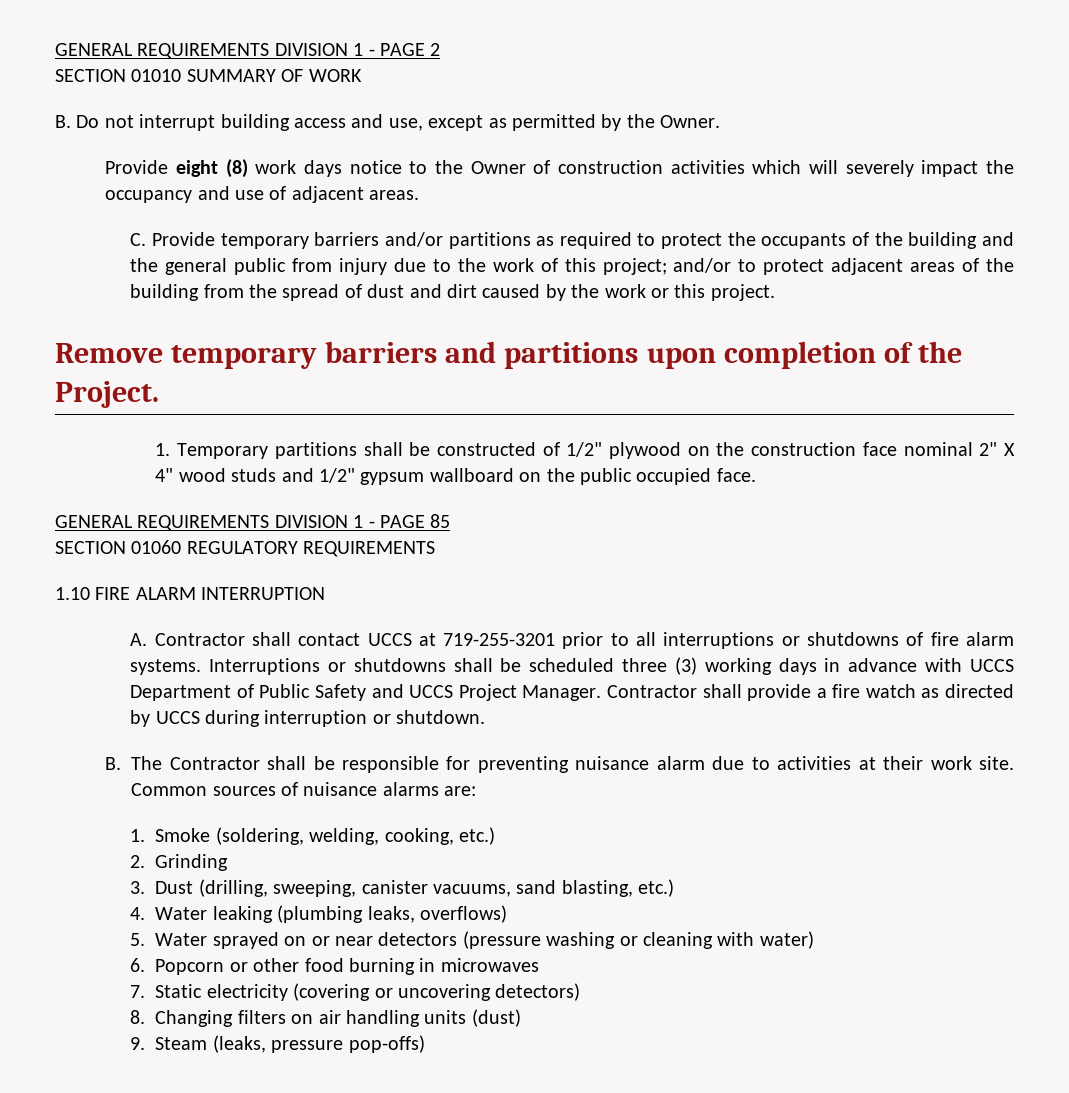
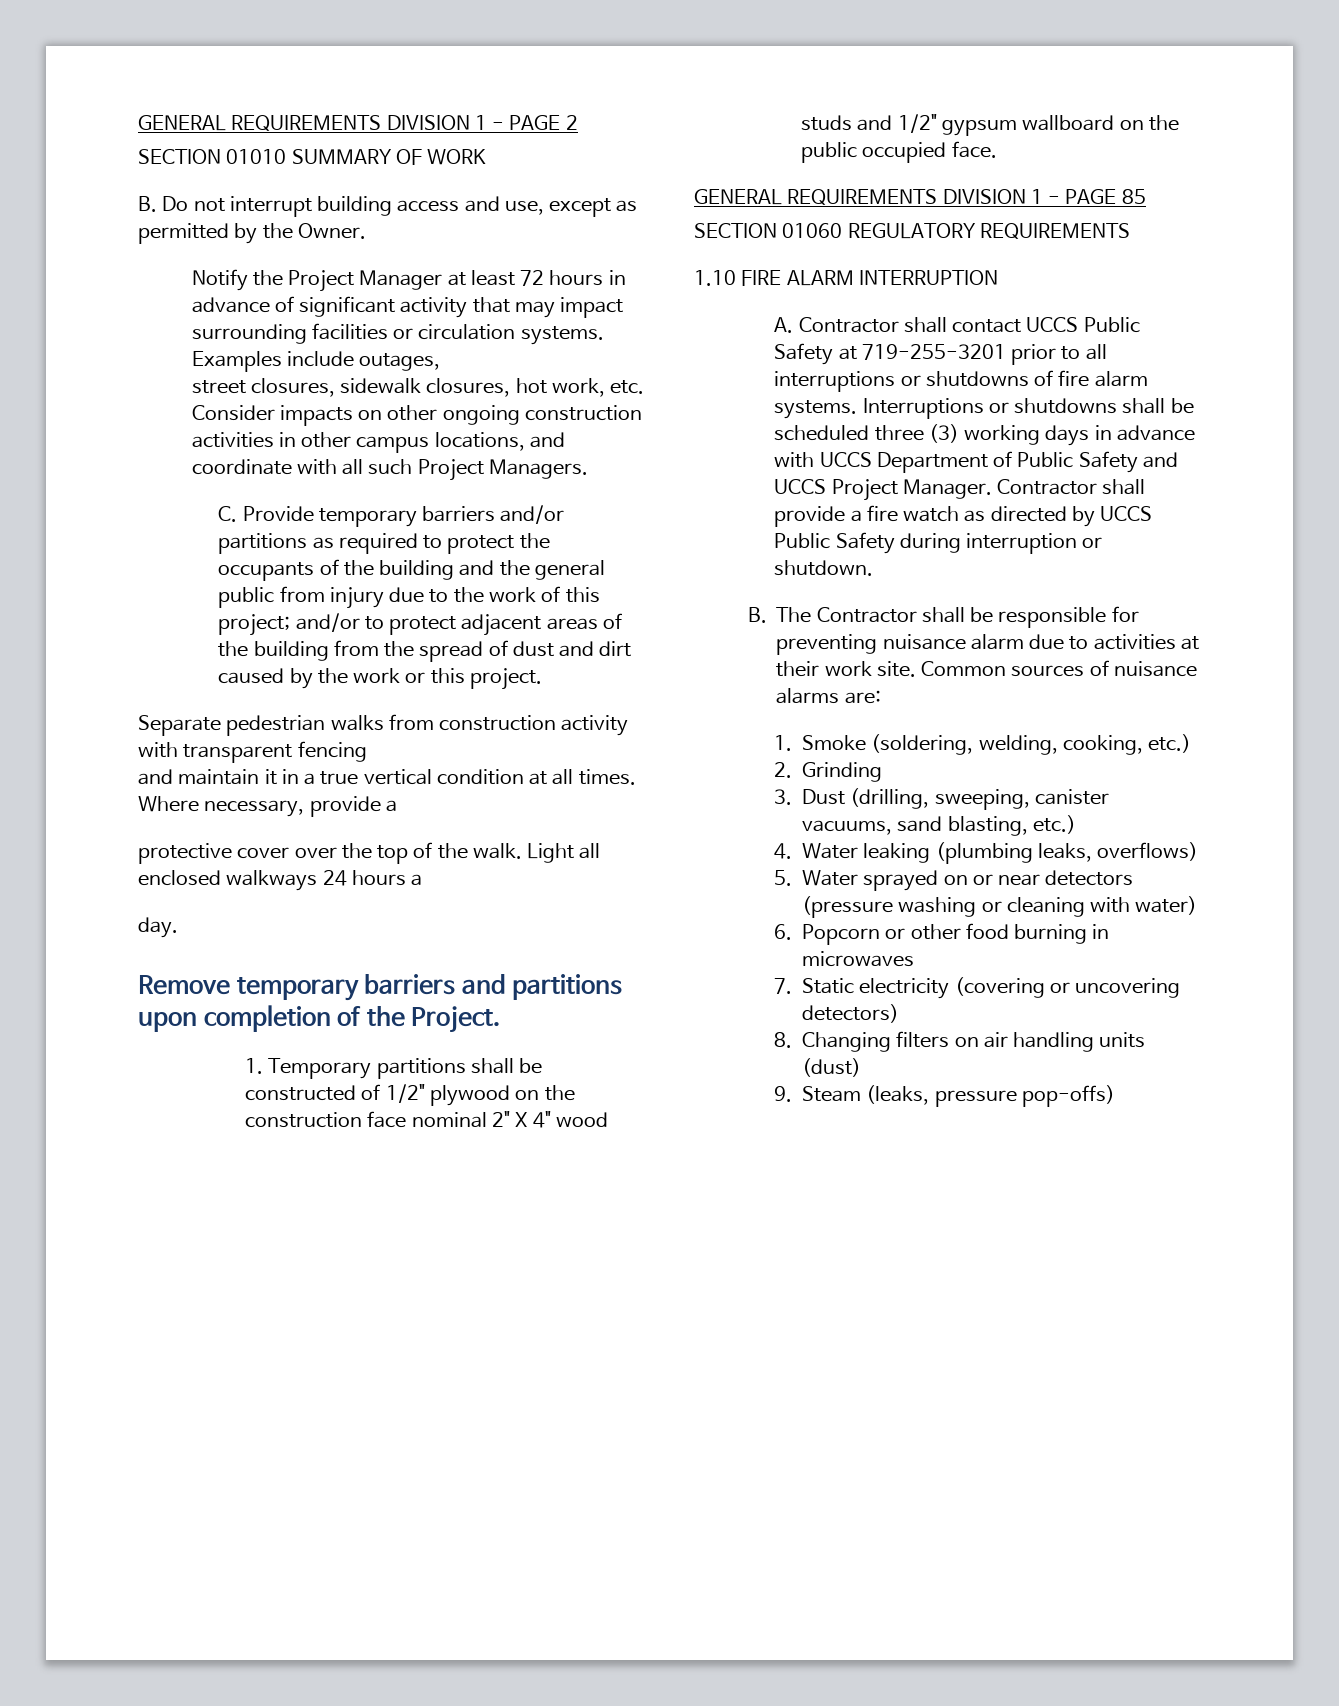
[105,159,1015,178] [105,186,420,203] Provide eight (8) work days notice to the Owner of construction activities which will severely impact the occupancy and use of adjacent areas. -> [191,269,626,292] [191,296,624,318] [191,323,604,345] [191,351,441,372] [191,378,645,397] [191,405,642,426] [191,432,565,453] [191,459,588,481] Notify the Project Manager at least 72 hours in advance of significant activity that may impact surrounding facilities or circulation systems. Examples include outages, // street closures, sidewalk closures, hot work, etc. Consider impacts on other ongoing construction activities in other campus locations, and coordinate with all such Project Managers.
(775, 292) none -> [138,714,629,736] [138,741,367,763] [138,769,636,785] [138,796,397,817] [138,842,601,864] [138,870,423,891] [138,917,178,938] // Separate pedestrian walks from construction activity with transparent fencing // and maintain it in a true vertical condition at all times. Where necessary, provide a // protective cover over the top of the walk. Light all enclosed walkways 24 hours a // day.
(412, 639) none -> [1083,317,1140,333] [774,343,834,365] Public Safety
(200, 717) none -> [774,532,895,554] Public Safety

